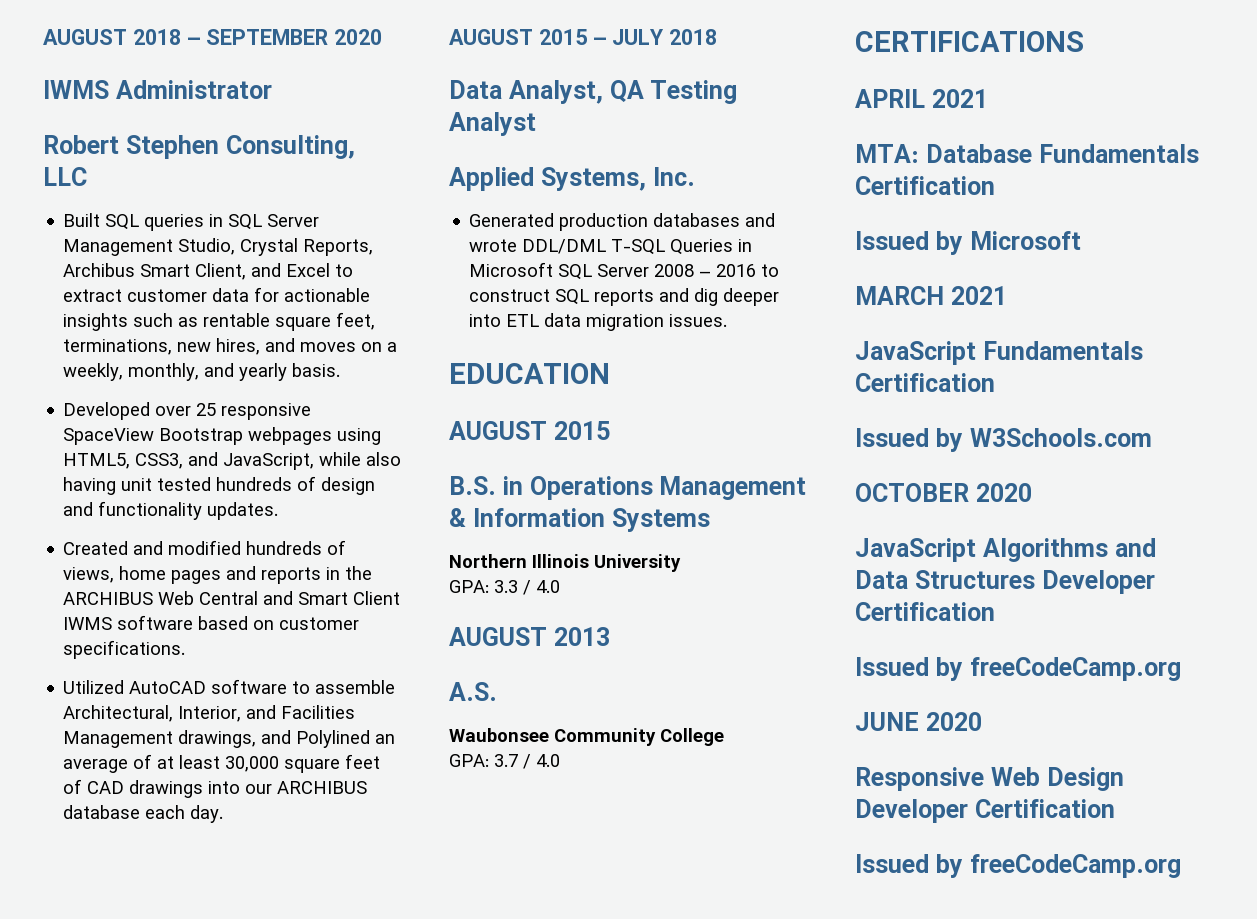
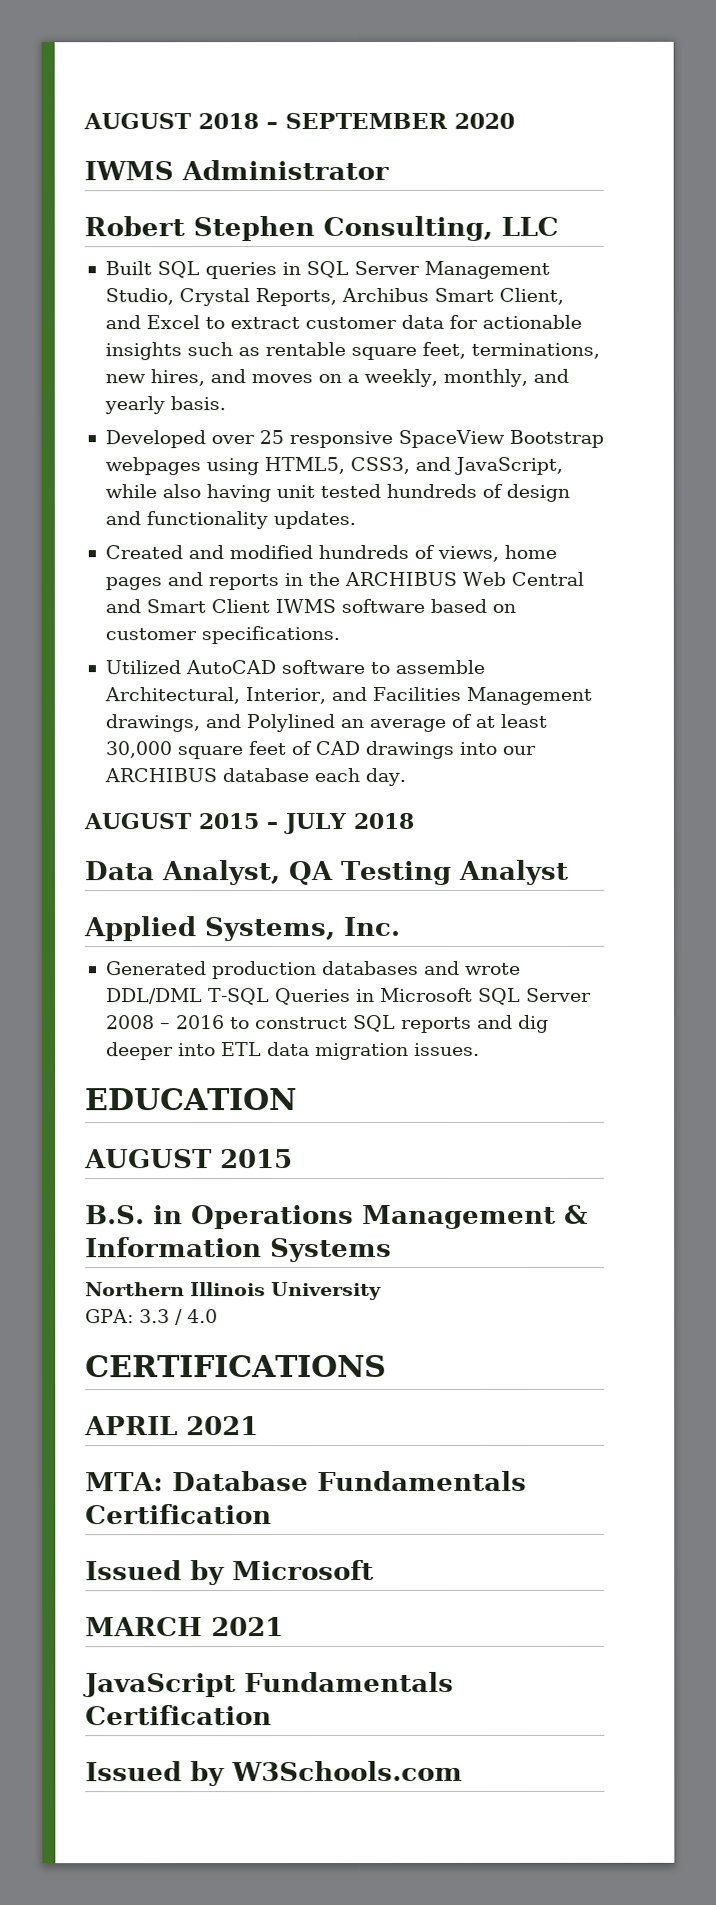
[449,627,610,646] [449,682,497,701] [449,728,724,746] [449,754,560,769] // AUGUST 2013 // A.S. // Waubonsee Community College // GPA: 3.7 / 4.0 -> (218, 1316) none
[855,483,1032,502] [855,538,1156,562] [855,570,1155,594] [855,602,995,621] [855,657,1181,681] [855,712,982,731] [855,767,1124,791] [855,799,1115,823] [855,854,1181,878] // OCTOBER 2020 // JavaScript Algorithms and Data Structures Developer Certification // Issued by freeCodeCamp.org // JUNE 2020 // Responsive Web Design Developer Certification // Issued by freeCodeCamp.org -> (463, 1771) none

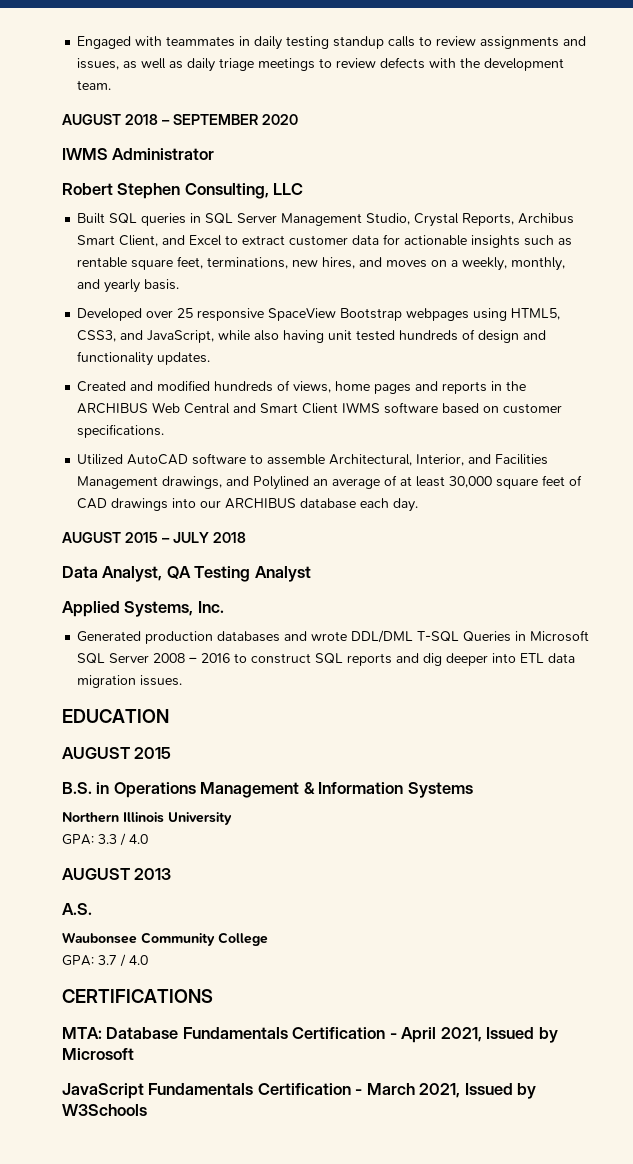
(83, 121) none -> [77,36,587,50] [77,57,565,72] [77,80,112,90] Engaged with teammates in daily testing standup calls to review assignments and issues, as well as daily triage meetings to review defects with the development team. //
(218, 1316) none -> [62,868,172,880] [62,903,92,915] [62,932,268,946] [62,954,148,967] // AUGUST 2013 // A.S. // Waubonsee Community College // GPA: 3.7 / 4.0
[84,1416,259,1436] // APRIL 2021 -> (213, 996) none
(272, 1514) // -> [389,1027,482,1043] - April 2021,
[85,1617,284,1637] // MARCH 2021 -> (134, 1054) none
[85,1760,463,1787] // Issued by W3Schools.com -> [355,1083,537,1099] [62,1104,147,1116] - March 2021, Issued by W3Schools

